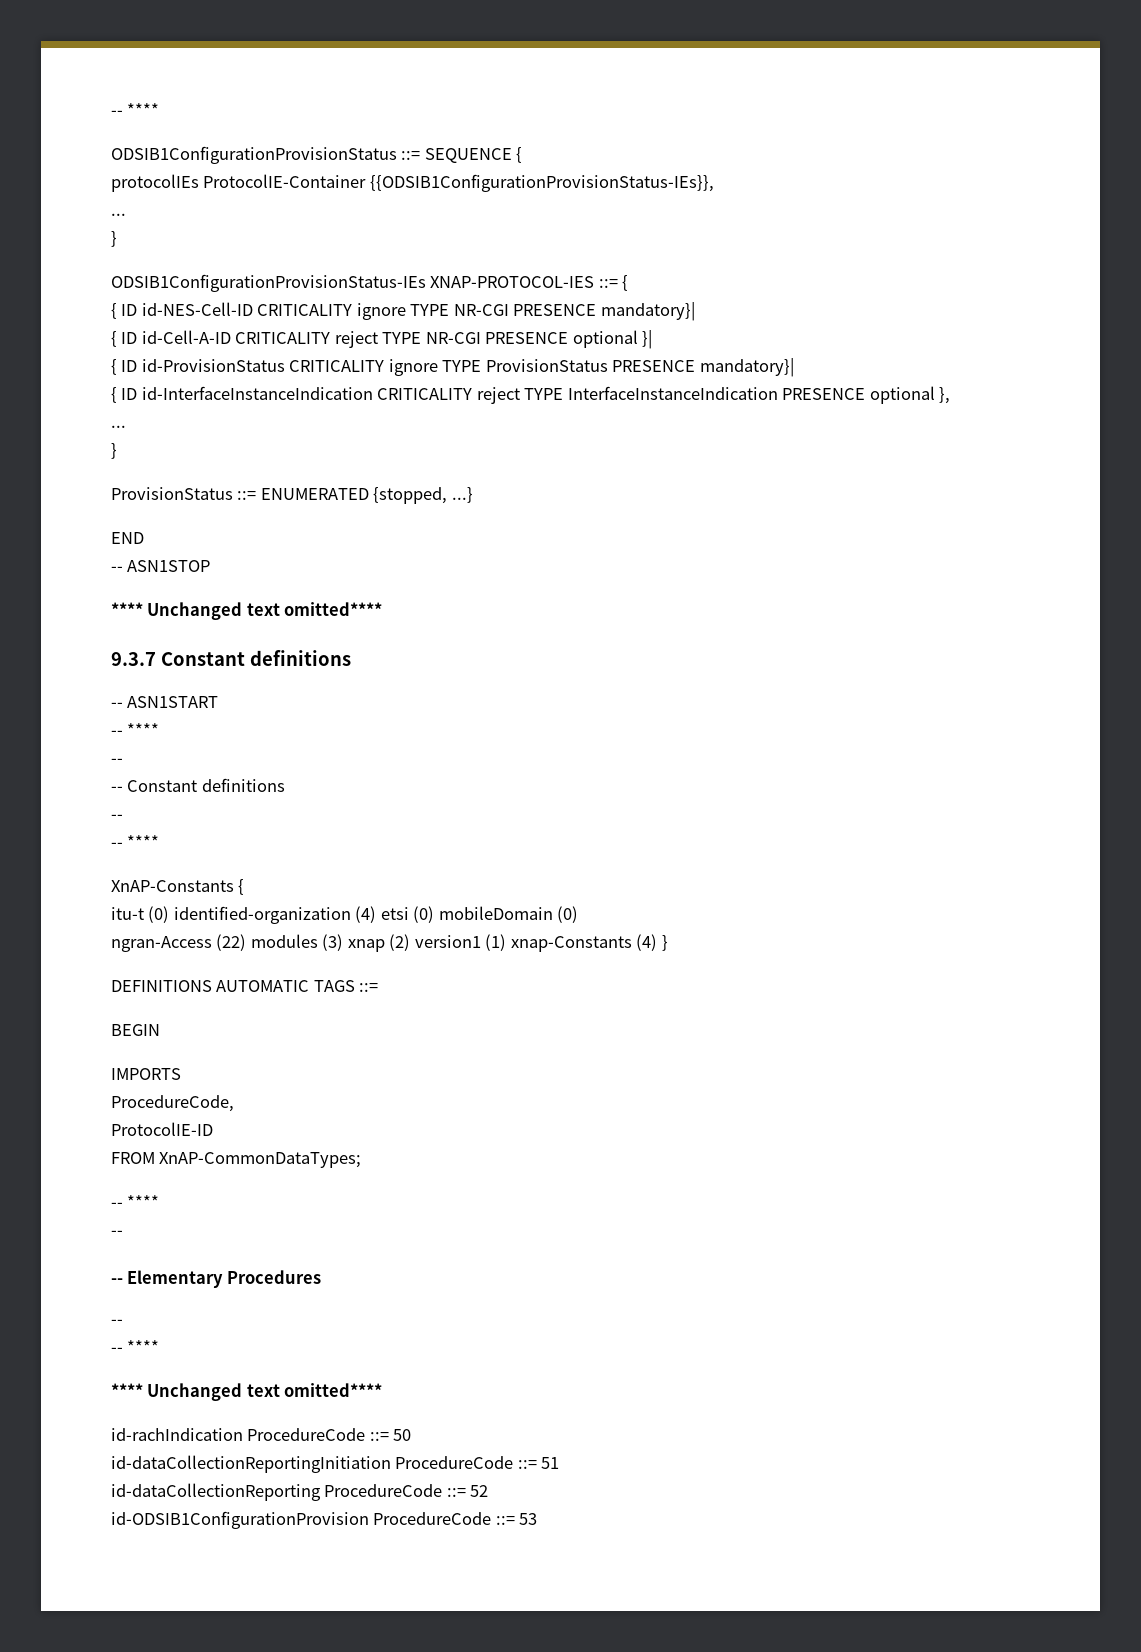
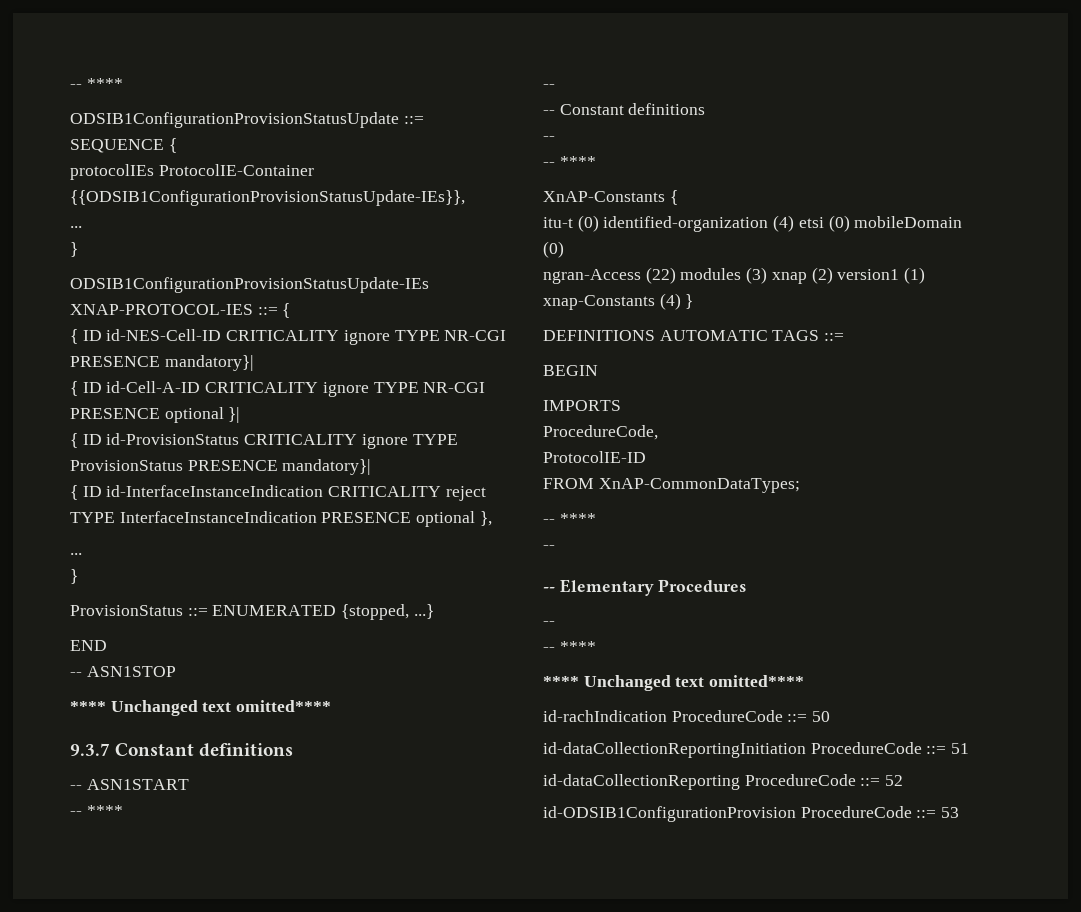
[111,103,160,116] [111,146,397,164] -- **** // ODSIB1ConfigurationProvisionStatus -> [70,78,123,89] [70,112,399,128] -- **** // ODSIB1ConfigurationProvisionStatusUpdate
[369,174,714,192] [111,213,126,216] [111,231,117,247] [111,274,426,292] {{ODSIB1ConfigurationProvisionStatus-IEs}}, // ... // } // ODSIB1ConfigurationProvisionStatus-IEs -> [70,190,465,206] [70,226,82,228] [70,242,78,257] [70,277,429,293] {{ODSIB1ConfigurationProvisionStatusUpdate-IEs}}, // ... // } // ODSIB1ConfigurationProvisionStatusUpdate-IEs
[334,331,378,348] reject -> [322,382,369,397] ignore

